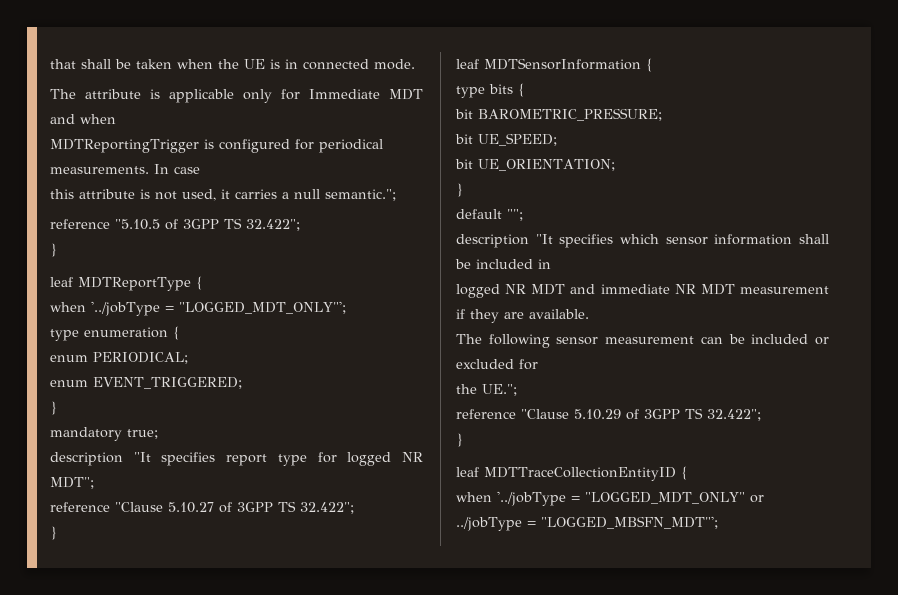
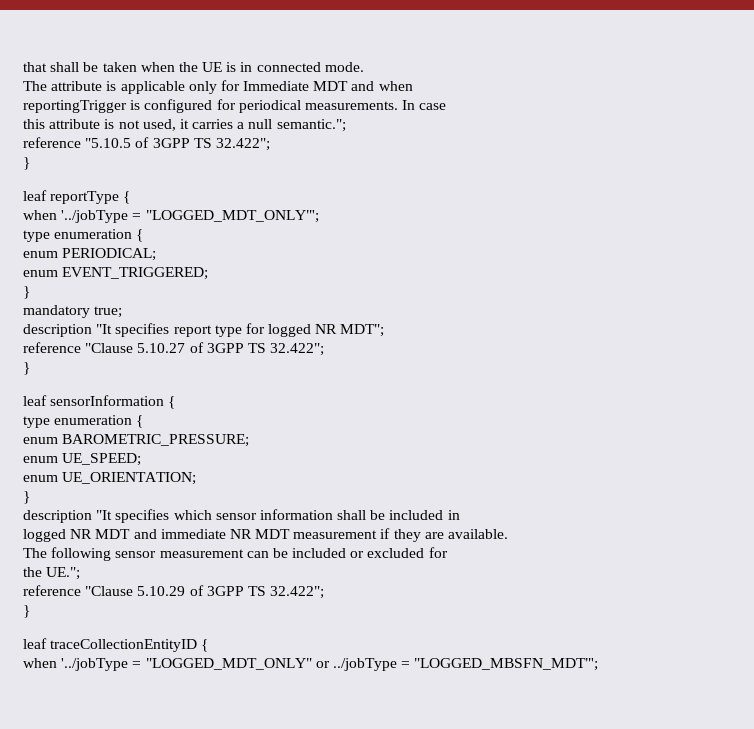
[50,139,199,153] MDTReportingTrigger -> [23,100,127,113] reportingTrigger
[78,277,191,291] MDTReportType -> [50,191,120,204] reportType
[484,58,641,70] MDTSensorInformation -> [50,395,165,406] sensorInformation
[489,83,525,97] [455,109,473,119] bits { // bit -> [54,415,144,428] [23,437,58,444] enumeration { // enum
[455,134,473,144] bit -> [23,456,58,463] enum
[455,159,473,169] bit -> [23,475,58,482] enum
[456,209,523,221] // default ""; -> (30, 497) none
[484,467,676,481] MDTTraceCollectionEntityID -> [50,639,198,652] traceCollectionEntityID

